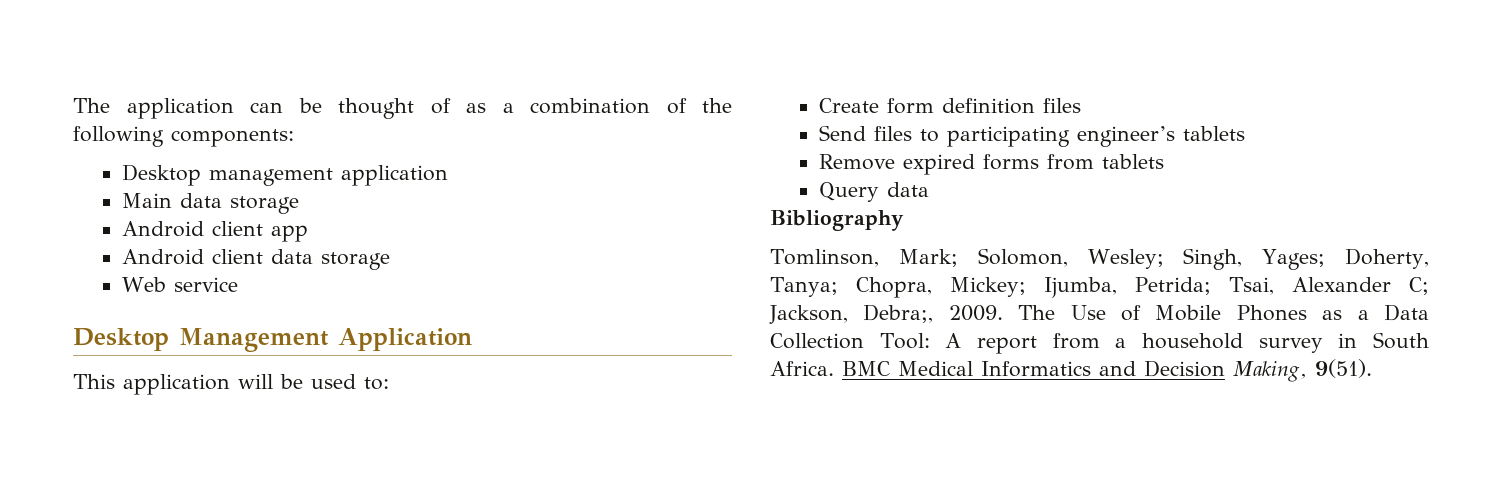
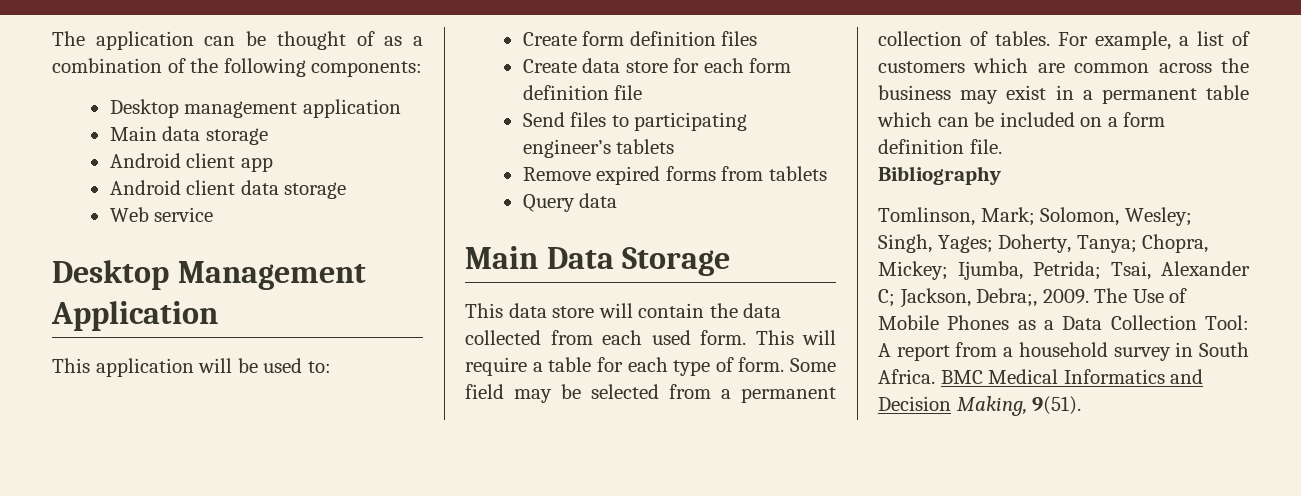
(1082, 105) none -> [522,58,792,73] [522,85,643,100] // Create data store for each form definition file
(930, 189) none -> [465,246,731,276] [465,303,782,318] [465,330,836,345] [465,357,836,376] [465,384,836,403] [878,31,1250,50] [878,58,1249,73] [878,85,1249,104] [877,112,1166,127] [878,139,1002,154] // Main Data Storage // This data store will contain the data collected from each used form. This will require a table for each type of form. Some field may be selected from a permanent collection of tables. For example, a list of customers which are common across the business may exist in a permanent table which can be included on a form definition file.

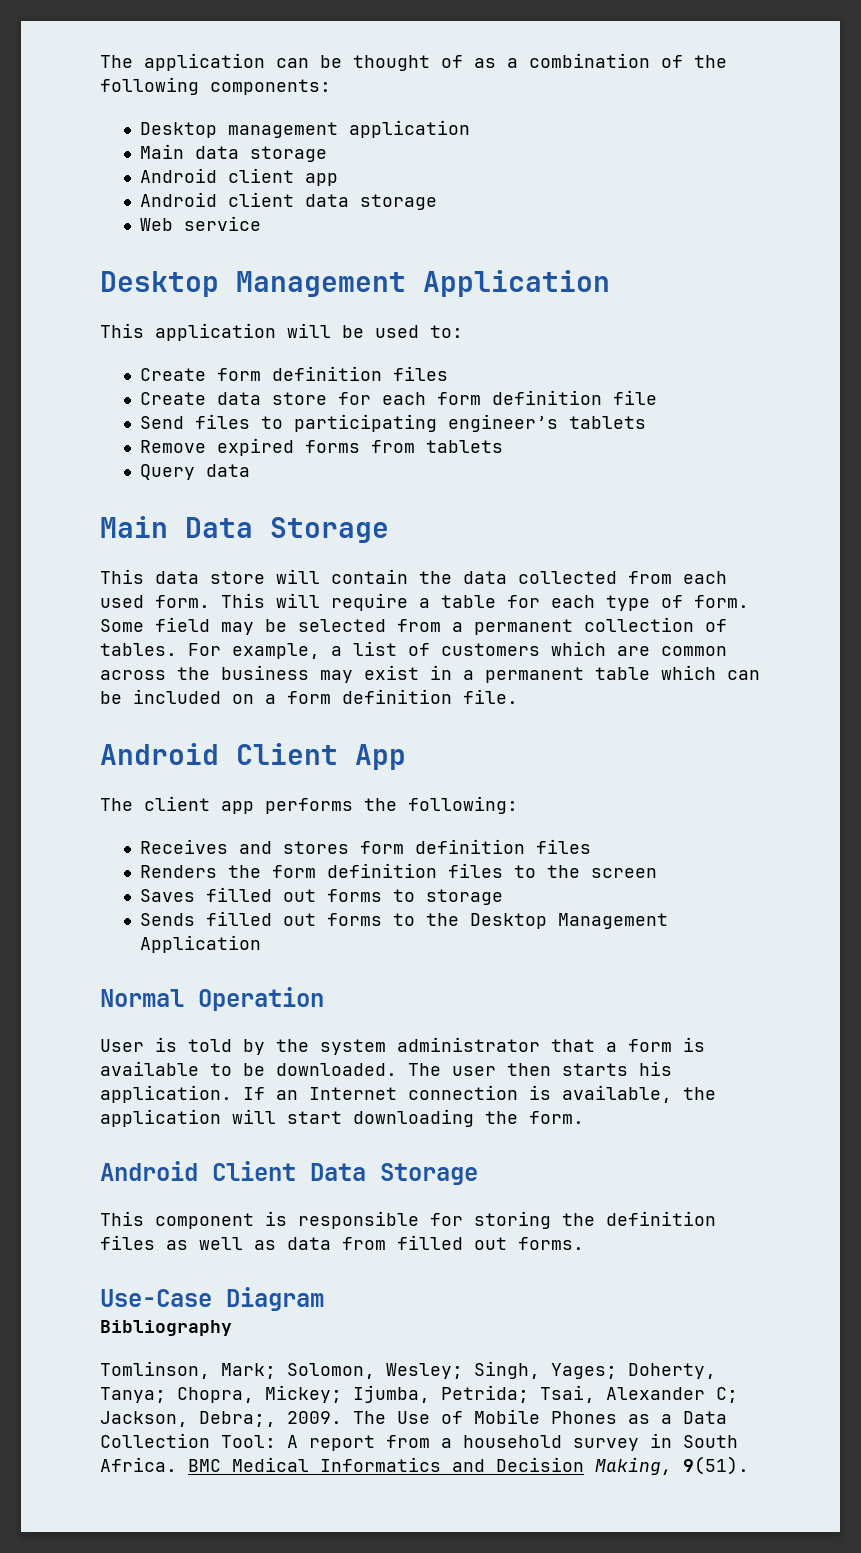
(1002, 146) none -> [100,743,406,770] [100,796,518,814] [139,839,591,854] [139,863,657,878] [139,887,503,905] [139,911,668,929] [139,935,261,953] [100,987,324,1011] [100,1037,705,1055] [100,1061,672,1076] [100,1085,716,1103] [100,1109,584,1127] [100,1161,478,1185] [100,1211,716,1229] [100,1235,584,1250] [100,1287,324,1311] // Android Client App // The client app performs the following: // Receives and stores form definition files // Renders the form definition files to the screen // Saves filled out forms to storage // Sends filled out forms to the Desktop Management Application // Normal Operation // User is told by the system administrator that a form is available to be downloaded. The user then starts his application. If an Internet connection is available, the application will start downloading the form. // Android Client Data Storage // This component is responsible for storing the definition files as well as data from filled out forms. // Use-Case Diagram

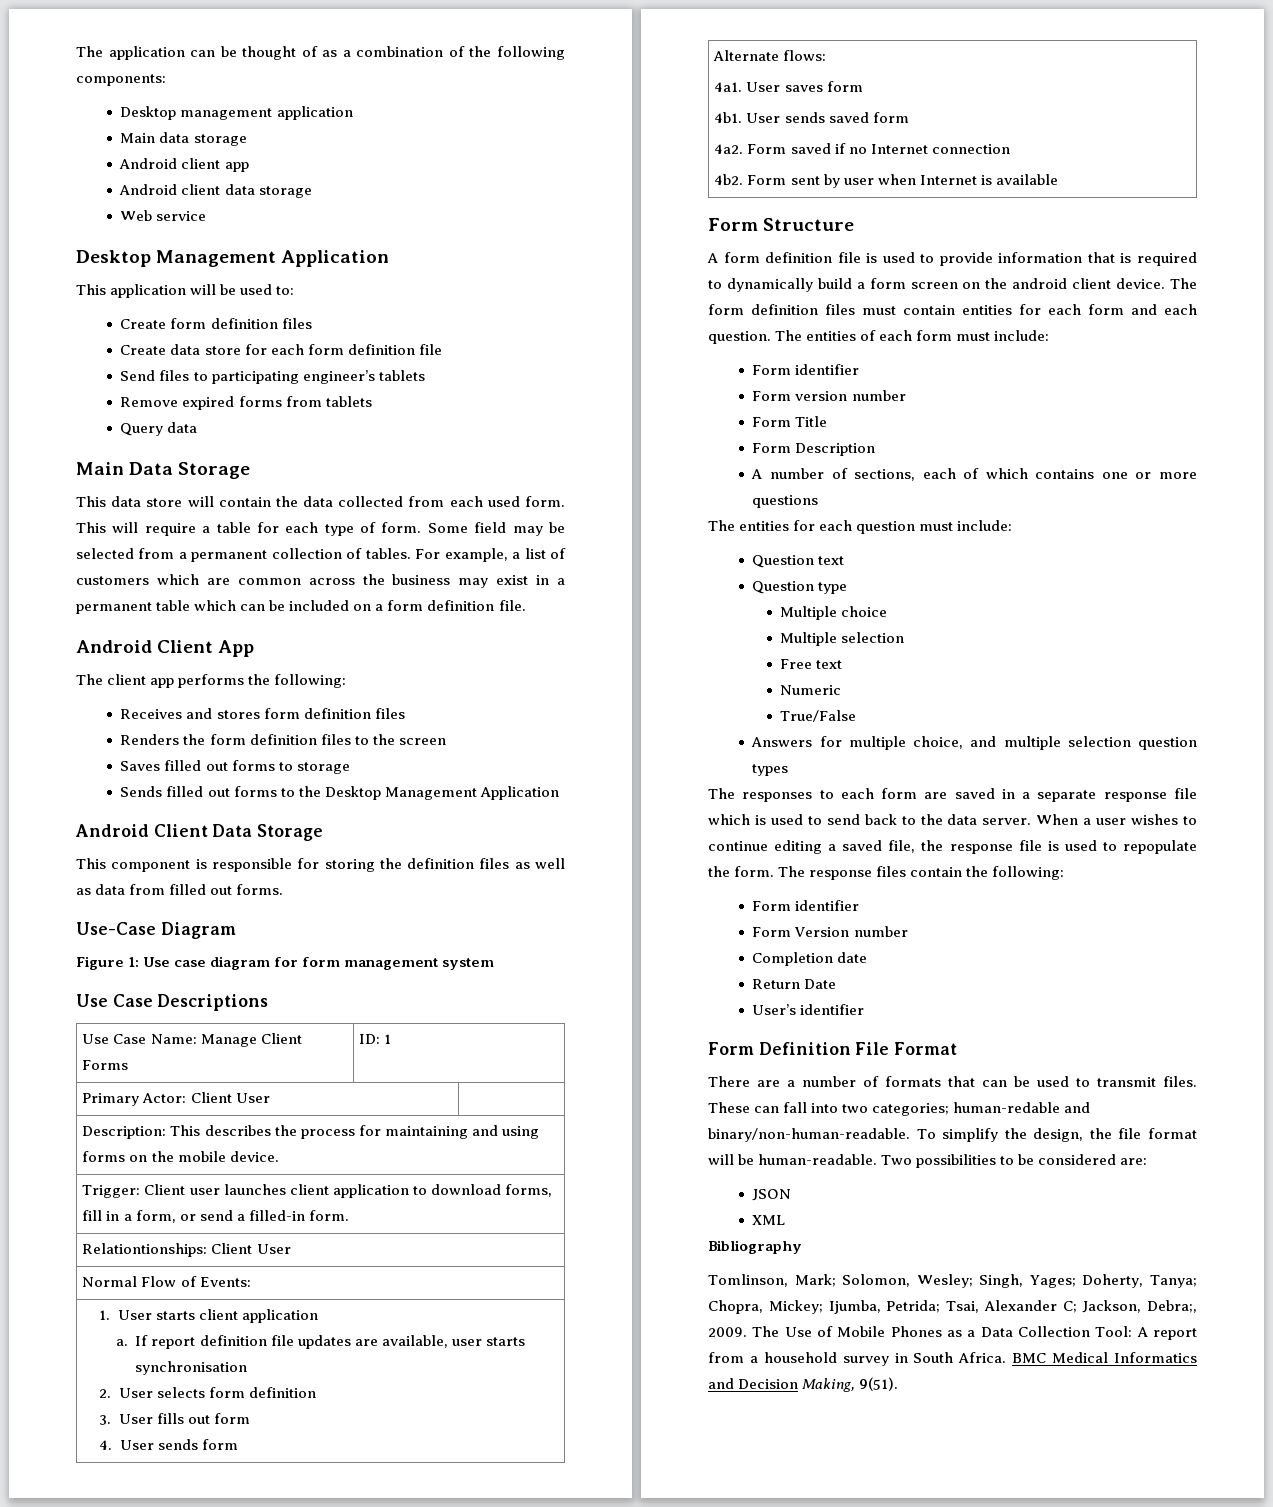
[100,987,324,1011] [100,1037,705,1055] [100,1061,672,1076] [100,1085,716,1103] [100,1109,584,1127] // Normal Operation // User is told by the system administrator that a form is available to be downloaded. The user then starts his application. If an Internet connection is available, the application will start downloading the form. -> (559, 793) none
(324, 1299) none -> [76,956,495,970] [76,994,269,1011] [82,1033,302,1047] [82,1060,129,1070] [359,1034,392,1044] [82,1092,270,1106] [82,1125,539,1139] [82,1151,279,1162] [82,1184,552,1198] [82,1210,349,1223] [82,1243,291,1257] [82,1276,251,1287] [99,1309,318,1323] [115,1335,525,1349] [135,1361,248,1375] [99,1387,316,1398] [99,1413,250,1425] [99,1439,238,1450] [713,50,827,61] [714,81,863,92] [714,112,909,123] [714,143,1010,154] [714,174,1058,188] [708,218,855,231] [707,252,1197,266] [708,278,1197,292] [708,304,1197,315] [708,330,1050,344] [752,364,860,375] [752,390,906,401] [752,416,828,427] [752,443,876,456] [751,468,1197,481] [752,495,819,508] [708,520,1013,534] [752,555,845,568] [752,581,848,594] [780,606,888,620] [780,632,905,646] [780,659,843,669] [780,685,842,695] [780,710,857,722] [751,736,1197,750] [752,764,789,776] [708,788,1197,802] [708,814,1197,825] [708,840,1197,854] [708,866,1065,880] [752,900,860,911] [752,926,908,937] [752,952,868,966] [752,979,837,989] [752,1004,865,1015] [708,1042,958,1055] [708,1076,1197,1087] [708,1102,1091,1116] [708,1128,1197,1142] [708,1154,1148,1168] [752,1189,792,1201] [752,1215,786,1225] // Figure 1: Use case diagram for form management system // Use Case Descriptions // Use Case Name: Manage Client Forms | ID: 1 // Primary Actor: Client User | // Description: This describes the process for maintaining and using forms on the mobile device. // Trigger: Client user launches client application to download forms, fill in a form, or send a filled-in form. // Relationtionships: Client User // Normal Flow of Events: // 1. User starts client application // a. If report definition file updates are available, user starts synchronisation // 2. User selects form definition // 3. User fills out form // 4. User sends form // Alternate flows: // 4a1. User saves form // 4b1. User sends saved form // 4a2. Form saved if no Internet connection // 4b2. Form sent by user when Internet is available // Form Structure // A form definition file is used to provide information that is required to dynamically build a form screen on the android client device. The form definition files must contain entities for each form and each question. The entities of each form must include: // Form identifier // Form version number // Form Title // Form Description // A number of sections, each of which contains one or more questions // The entities for each question must include: // Question text // Question type // Multiple choice // Multiple selection // Free text // Numeric // True/False // Answers for multiple choice, and multiple selection question types // The responses to each form are saved in a separate response file which is used to send back to the data server. When a user wishes to continue editing a saved file, the response file is used to repopulate the form. The response files contain the following: // Form identifier // Form Version number // Completion date // Return Date // User’s identifier // Form Definition File Format // There are a number of formats that can be used to transmit files. These can fall into two categories; human-redable and binary/non-human-readable. To simplify the design, the file format will be human-readable. Two possibilities to be considered are: // JSON // XML

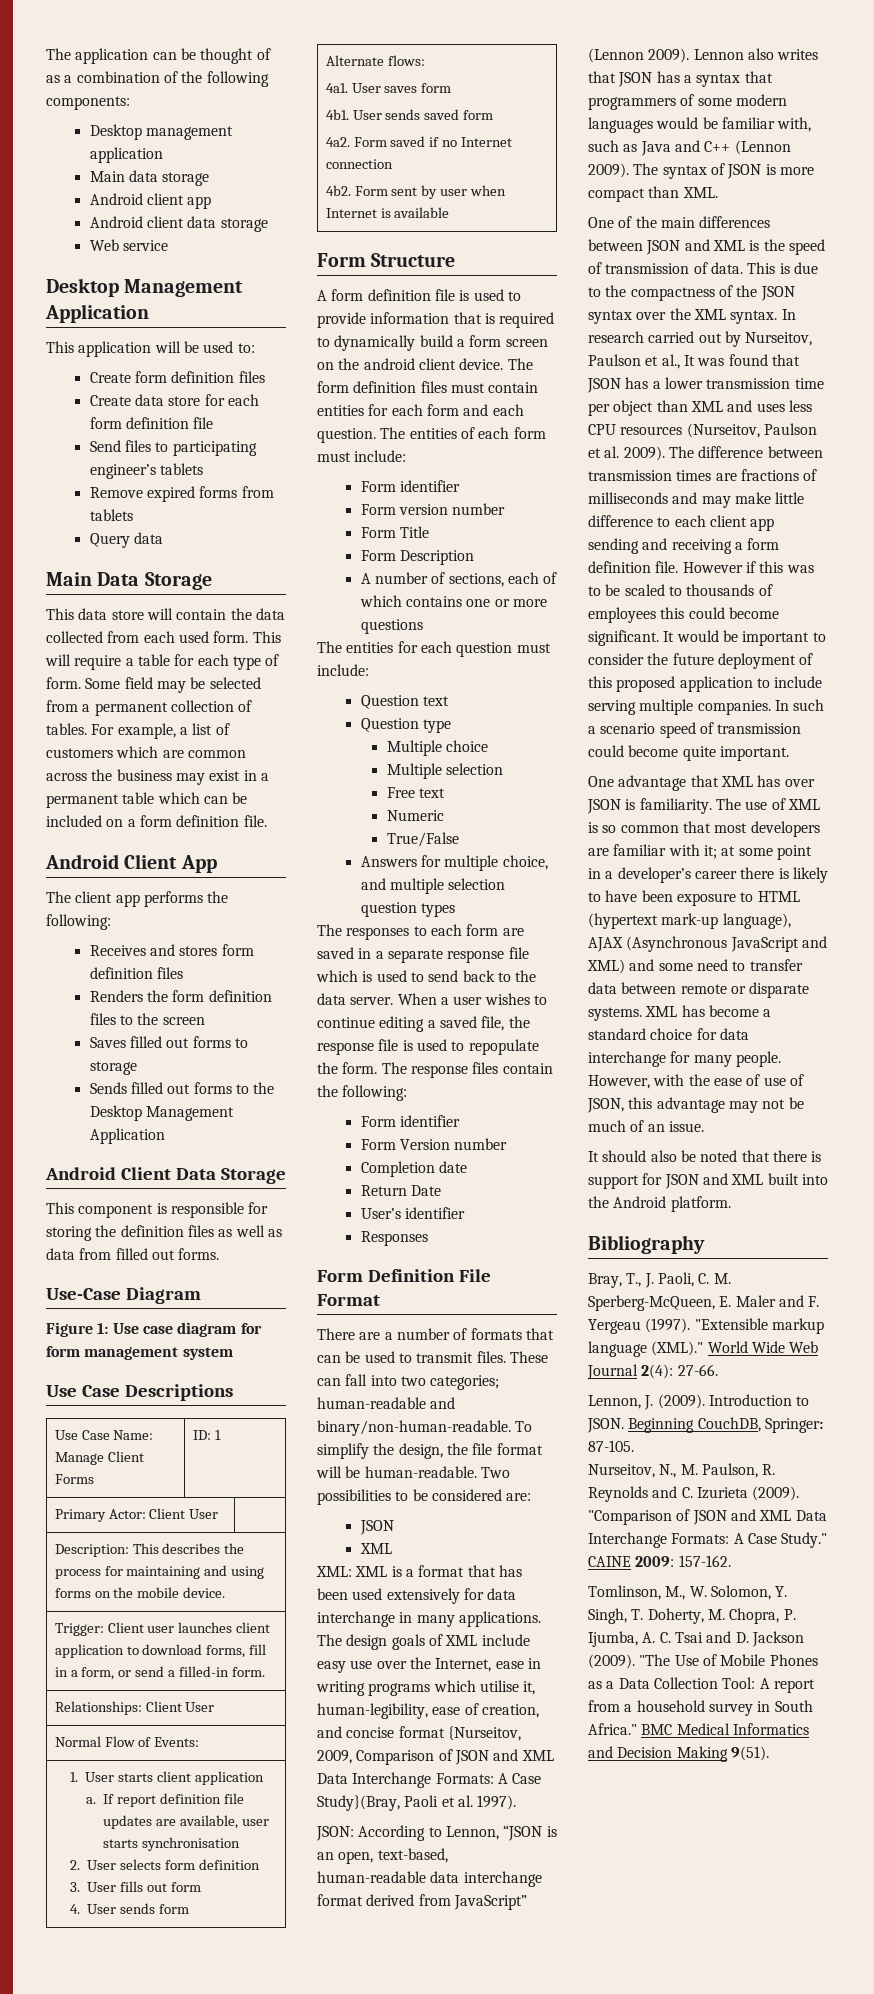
[82,1243,208,1257] Relationtionships: -> [54,1701,142,1715] Relationships:
(865, 1009) none -> [360,1231,428,1246] // Responses
[953,1102,1061,1113] human-redable -> [317,1397,426,1409] human-readable
[708,1240,802,1254] [708,1274,1198,1288] [708,1300,1197,1314] [708,1326,780,1337] Bibliography // Tomlinson, Mark; Solomon, Wesley; Singh, Yages; Doherty, Tanya; Chopra, Mickey; Ijumba, Petrida; Tsai, Alexander C; Jackson, Debra;, 2009. The -> [316,1565,522,1577] [317,1588,517,1604] [317,1611,541,1627] [317,1634,530,1650] [317,1657,541,1673] [316,1680,536,1696] [317,1703,539,1719] [317,1726,521,1741] [317,1749,554,1765] [317,1772,542,1788] [317,1795,517,1811] [316,1825,557,1841] [317,1848,448,1864] [317,1871,542,1887] [317,1894,527,1910] [588,48,819,63] [588,71,773,87] [588,94,787,110] [588,117,812,133] [588,140,791,156] [588,163,814,179] [588,186,718,202] [588,216,771,228] [588,239,825,255] [588,262,818,274] [588,285,795,301] [588,308,796,324] [588,331,813,347] [588,354,800,369] [587,377,824,393] [588,400,812,416] [588,423,817,438] [588,446,823,461] [588,469,818,481] [588,492,805,508] [588,515,775,531] [588,538,780,554] [588,561,814,573] [588,584,773,596] [588,607,779,623] [588,630,826,646] [588,653,814,669] [588,676,823,692] [588,699,825,715] [588,722,802,738] [588,745,789,761] [588,775,815,791] [587,798,820,814] [588,821,820,837] [588,844,812,860] [588,867,828,883] [588,890,800,906] [588,913,791,929] [588,936,827,952] [587,959,803,974] [588,982,810,998] [588,1005,772,1021] [588,1028,749,1040] [588,1051,781,1067] [588,1074,804,1089] [587,1097,804,1113] [588,1120,704,1132] [588,1150,822,1162] [588,1173,828,1189] [588,1196,731,1212] [588,1235,705,1254] [588,1272,731,1288] [588,1295,820,1311] [588,1318,824,1334] [588,1341,819,1357] [587,1364,718,1380] [588,1394,810,1410] [587,1417,823,1433] [588,1440,634,1452] [588,1463,776,1478] [588,1486,800,1502] [588,1509,827,1525] [588,1532,828,1548] [588,1555,731,1567] [588,1585,788,1600] [588,1608,796,1624] [588,1631,804,1647] [588,1654,671,1669] XML: XML is a format that has been used extensively for data interchange in many applications. The design goals of XML include easy use over the Internet, ease in writing programs which utilise it, human-legibility, ease of creation, and concise format {Nurseitov, 2009, Comparison of JSON and XML Data Interchange Formats: A Case Study}(Bray, Paoli et al. 1997). // JSON: According to Lennon, “JSON is an open, text-based, human-readable data interchange format derived from JavaScript” (Lennon 2009). Lennon also writes that JSON has a syntax that programmers of some modern languages would be familiar with, such as Java and C++ (Lennon 2009). The syntax of JSON is more compact than XML. // One of the main differences between JSON and XML is the speed of transmission of data. This is due to the compactness of the JSON syntax over the XML syntax. In research carried out by Nurseitov, Paulson et al., It was found that JSON has a lower transmission time per object than XML and uses less CPU resources (Nurseitov, Paulson et al. 2009). The difference between transmission times are fractions of milliseconds and may make little difference to each client app sending and receiving a form definition file. However if this was to be scaled to thousands of employees this could become significant. It would be important to consider the future deployment of this proposed application to include serving multiple companies. In such a scenario speed of transmission could become quite important. // One advantage that XML has over JSON is familiarity. The use of XML is so common that most developers are familiar with it; at some point in a developer’s career there is likely to have been exposure to HTML (hypertext mark-up language), AJAX (Asynchronous JavaScript and XML) and some need to transfer data between remote or disparate systems. XML has become a standard choice for data interchange for many people. However, with the ease of use of JSON, this advantage may not be much of an issue. // It should also be noted that there is support for JSON and XML built into the Android platform. // Bibliography // Bray, T., J. Paoli, C. M. Sperberg-McQueen, E. Maler and F. Yergeau (1997). "Extensible markup language (XML)." World Wide Web Journal 2(4): 27-66. // Lennon, J. (2009). Introduction to JSON. Beginning CouchDB, Springer: 87-105. // Nurseitov, N., M. Paulson, R. Reynolds and C. Izurieta (2009). "Comparison of JSON and XML Data Interchange Formats: A Case Study." CAINE 2009: 157-162. // Tomlinson, M., W. Solomon, Y. Singh, T. Doherty, M. Chopra, P. Ijumba, A. C. Tsai and D. Jackson (2009). "The
[958,1352,1007,1363] Africa. -> [588,1723,637,1735] Africa."
[802,1378,856,1392] Making, -> [676,1746,728,1762] Making

